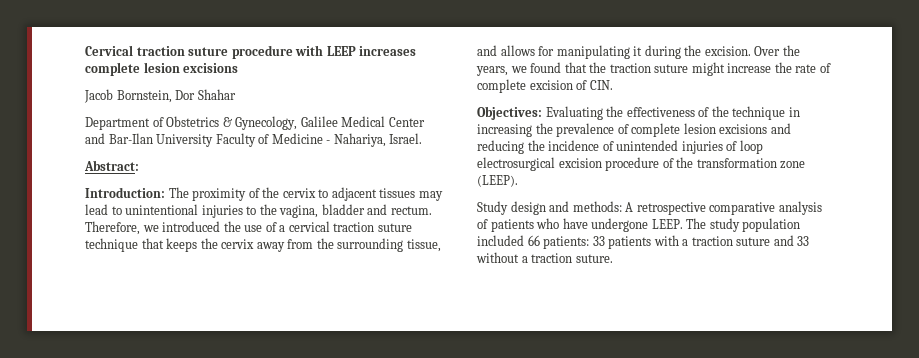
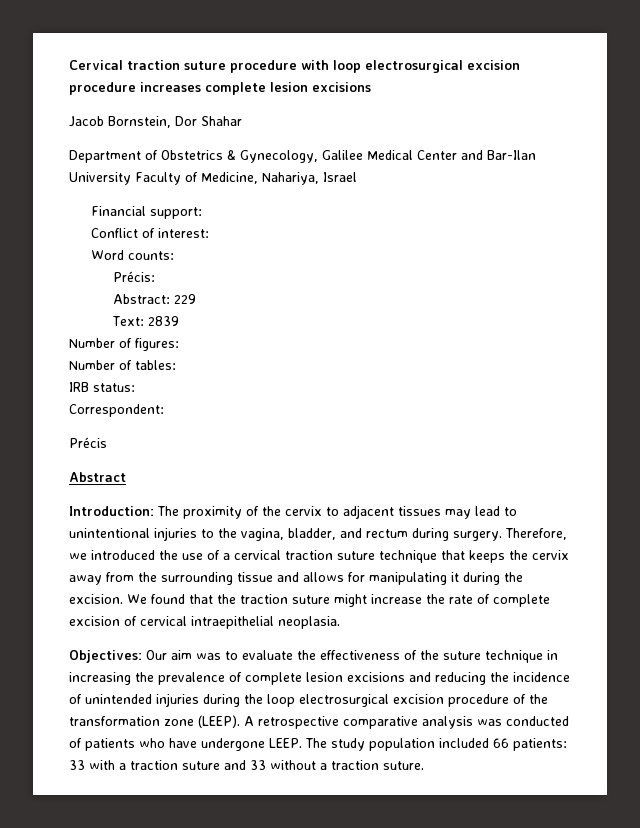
[326,46,356,56] LEEP -> [333,60,520,73] [69,82,136,95] loop electrosurgical excision procedure
[271,133,423,147] [84,160,139,171] Medicine - Nahariya, Israel. // Abstract: -> [201,172,357,185] [90,206,202,219] [90,228,209,238] [90,250,174,260] [112,271,155,282] [112,294,196,304] [111,316,179,326] [69,338,179,351] [69,360,176,370] [69,382,135,392] [69,404,164,417] [69,437,107,448] [69,472,126,482] Medicine, Nahariya, Israel // Financial support: // Conflict of interest: // Word counts: // Précis: // Abstract: 229 // Text: 2839 // Number of figures: // Number of tables: // IRB status: // Correspondent: // Précis // Abstract
[321,204,432,215] bladder and rectum. -> [288,528,502,541] bladder, and rectum during surgery.
[406,239,441,252] tissue, -> [237,572,273,582] tissue
[754,45,800,56] [476,66,527,76] Over the years, we -> [127,594,147,604] We
[589,80,613,90] [477,106,603,120] CIN. // Objectives: Evaluating -> [140,616,340,629] [69,650,293,663] cervical intraepithelial neoplasia. // Objectives: Our aim was to evaluate
(729, 111) none -> [443,651,481,660] suture
[726,141,738,151] of -> [203,694,263,707] during the
[477,201,622,215] // Study design and methods: -> (240, 721) none
(822, 208) none -> [477,716,569,726] was conducted
[608,236,652,249] patients -> (85, 765) none

